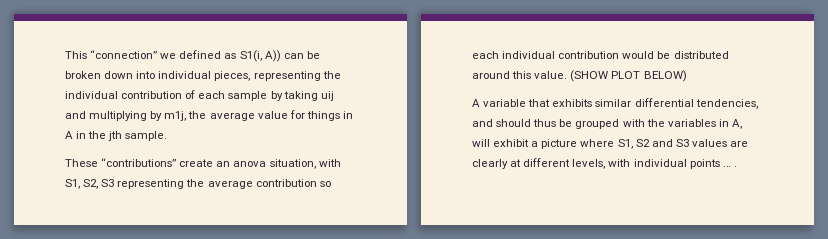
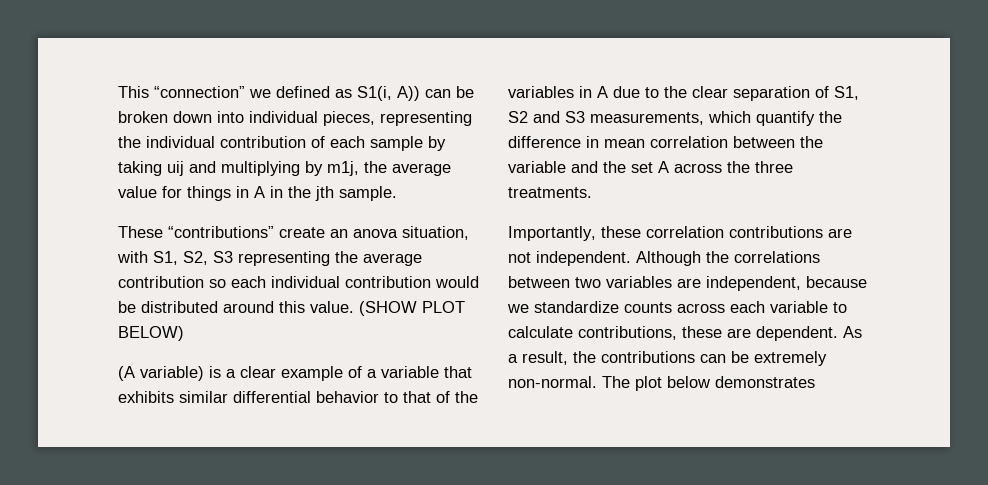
[472,99,480,107] A -> [118,366,377,381] (A variable) is a clear example of a
[695,99,758,109] [472,119,742,129] [472,139,749,149] [472,158,737,169] tendencies, and should thus be grouped with the variables in A, will exhibit a picture where S1, S2 and S3 values are clearly at different levels, with individual points … . -> [316,391,478,403] [508,86,859,101] [508,111,842,126] [508,136,823,148] [508,161,793,173] [508,187,592,198] [508,226,852,241] [508,251,820,266] [508,276,867,291] [507,301,847,313] [508,326,862,341] [508,351,827,366] [508,376,815,391] behavior to that of the variables in A due to the clear separation of S1, S2 and S3 measurements, which quantify the difference in mean correlation between the variable and the set A across the three treatments. // Importantly, these correlation contributions are not independent. Although the correlations between two variables are independent, because we standardize counts across each variable to calculate contributions, these are dependent. As a result, the contributions can be extremely non-normal. The plot below demonstrates

